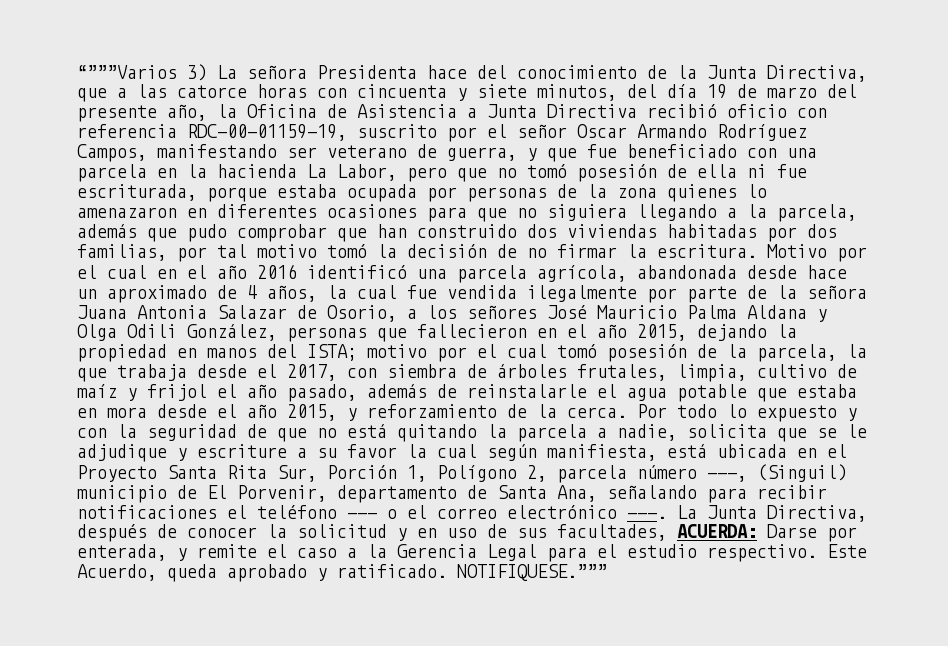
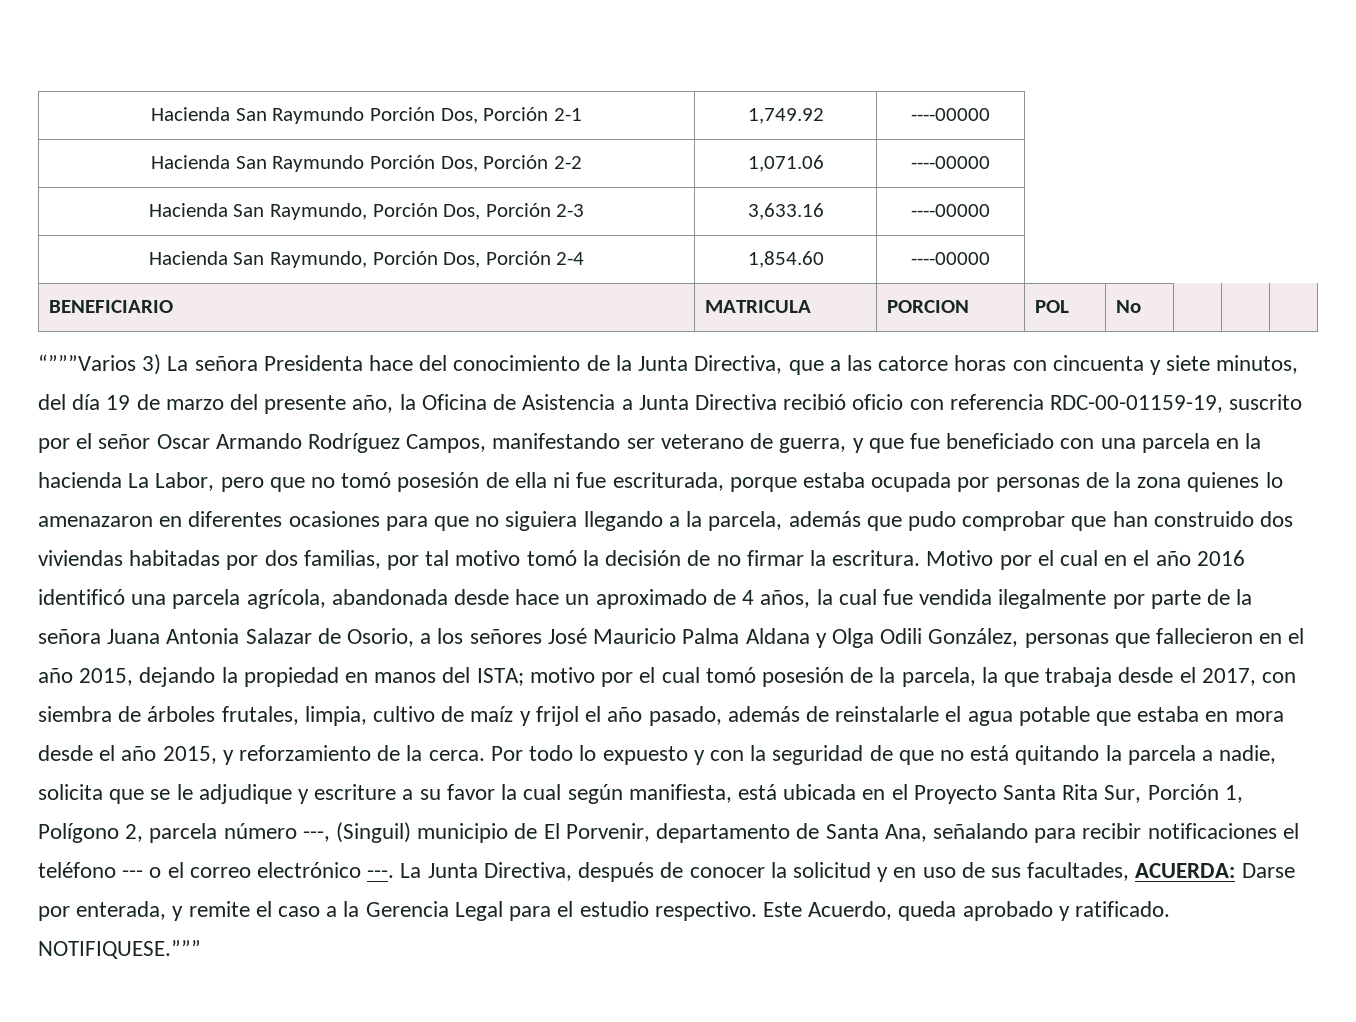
(77, 72) none -> [151,107,582,124] [747,108,824,124] [911,108,990,121] [151,155,582,172] [747,155,824,172] [911,156,990,169] [148,203,585,220] [747,203,824,220] [911,204,990,217] [148,251,585,268] [747,251,824,268] [911,252,990,265] [49,300,174,313] [705,300,812,313] [887,300,970,313] [1035,300,1070,313] [1116,300,1142,313] Hacienda San Raymundo Porción Dos, Porción 2-1 | 1,749.92 | ----00000 // Hacienda San Raymundo Porción Dos, Porción 2-2 | 1,071.06 | ----00000 // Hacienda San Raymundo, Porción Dos, Porción 2-3 | 3,633.16 | ----00000 // Hacienda San Raymundo, Porción Dos, Porción 2-4 | 1,854.60 | ----00000 // BENEFICIARIO | MATRICULA | PORCION | POL | No | | | //

